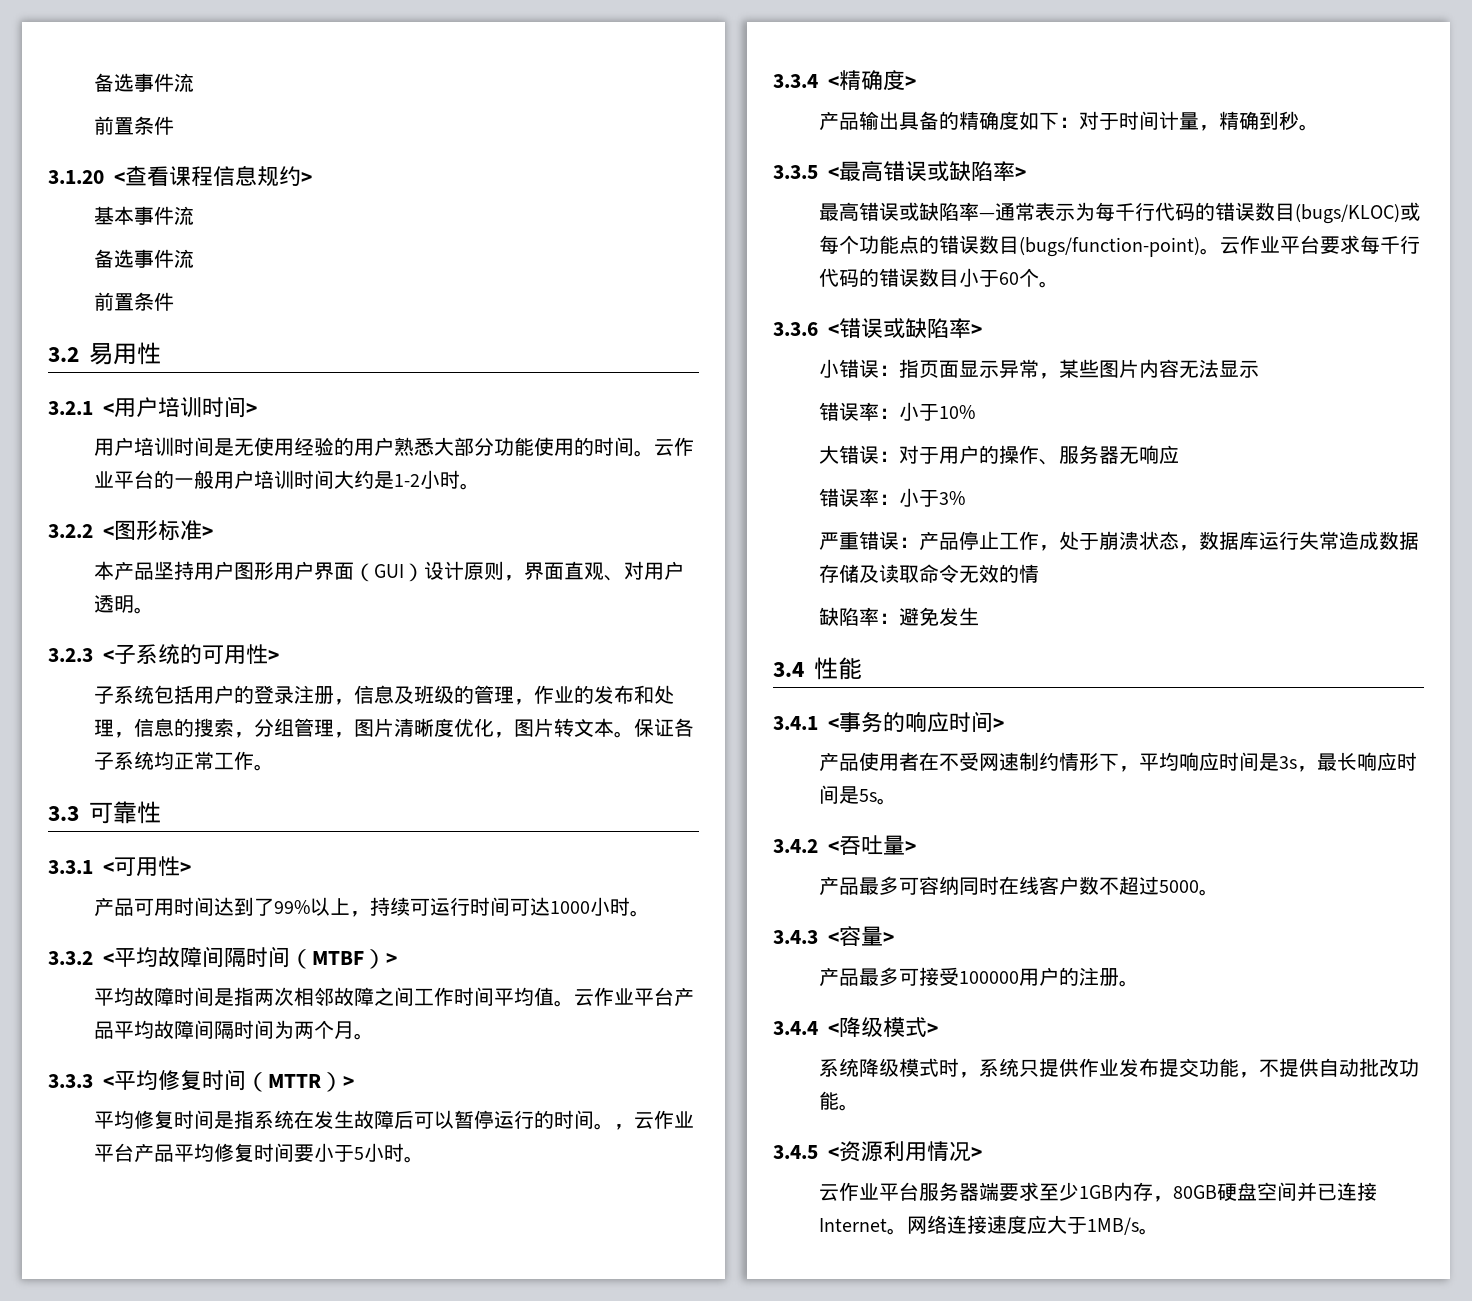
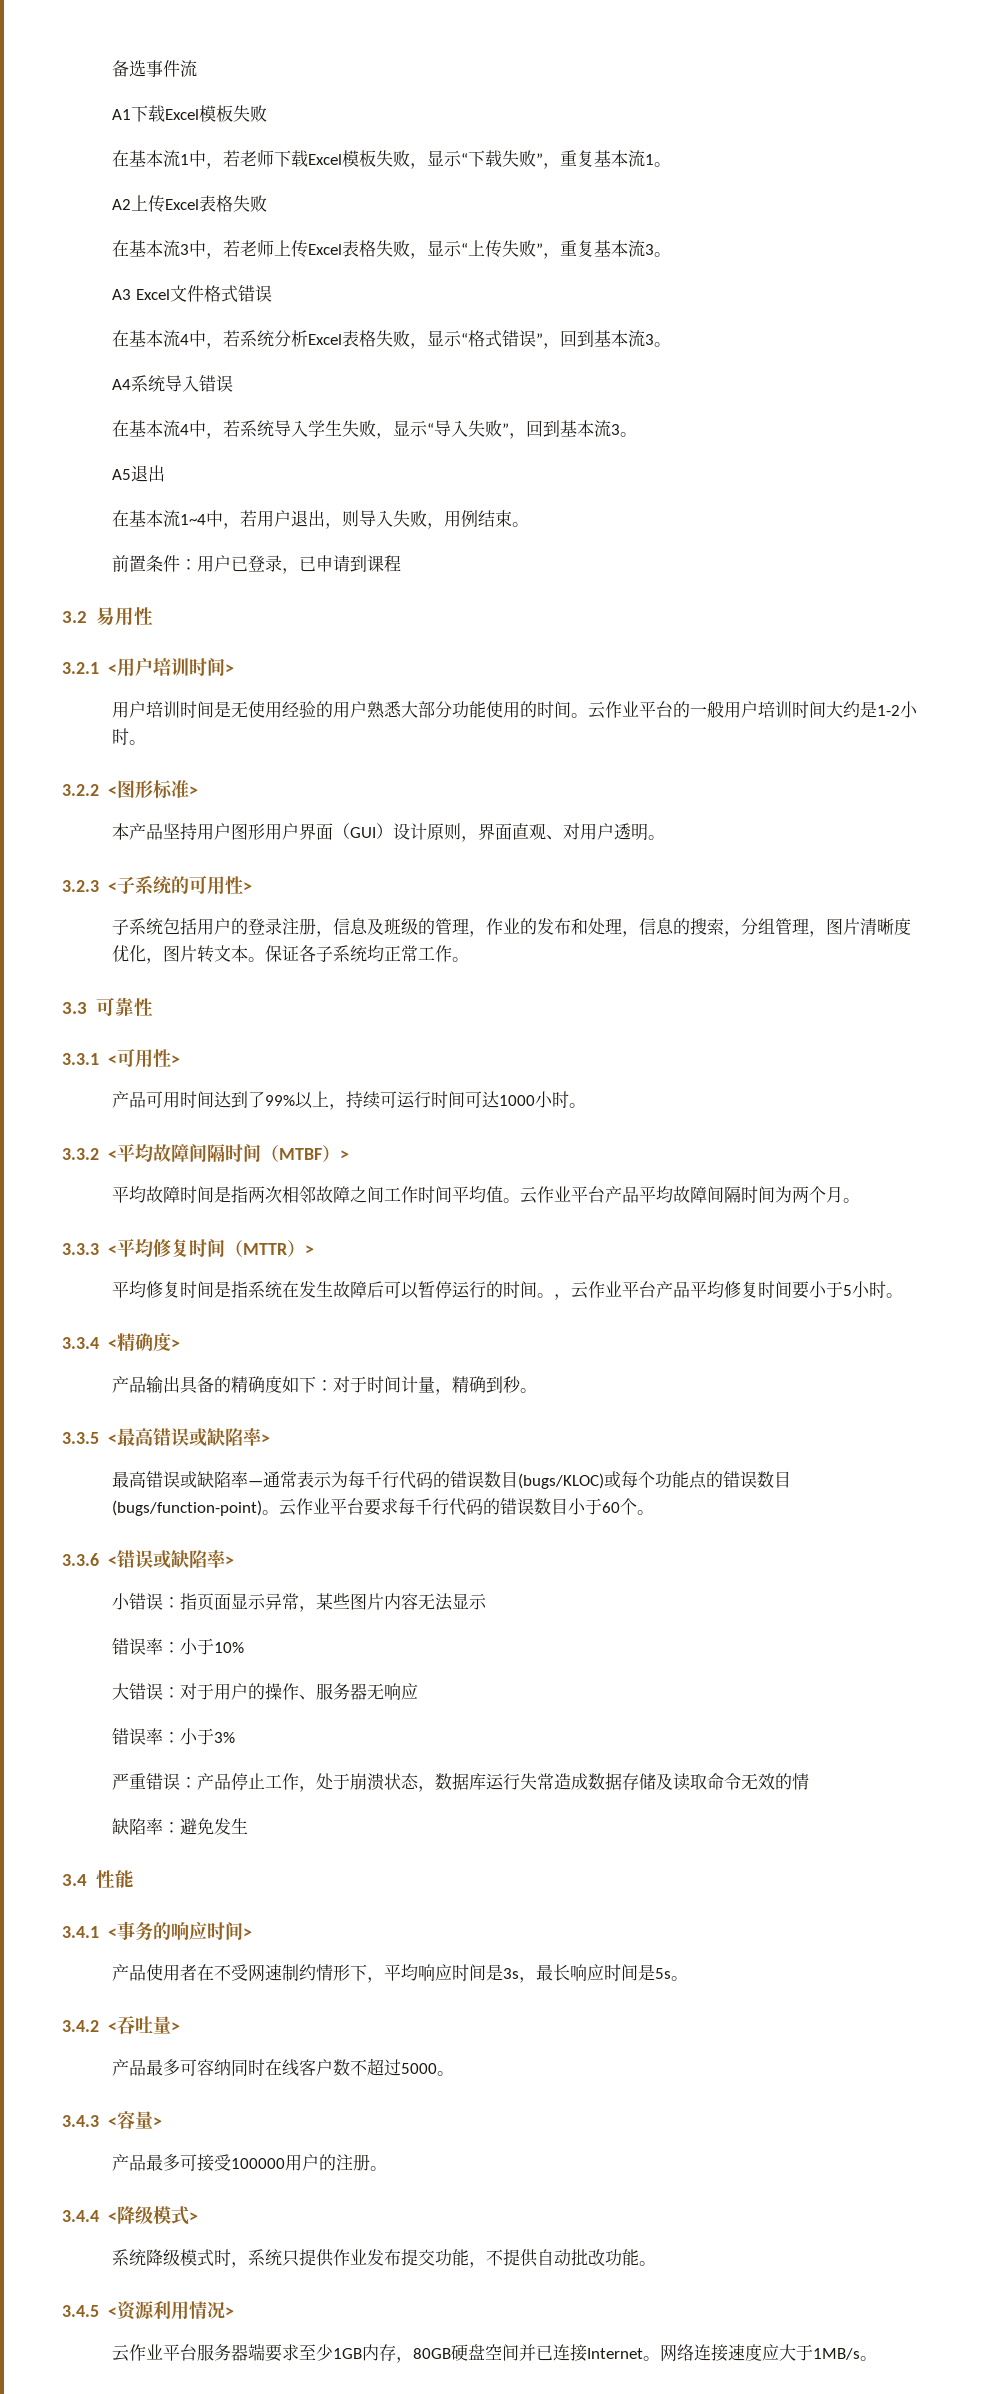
[94,73,195,92] [94,116,175,135] [48,165,312,187] [94,206,195,225] [94,249,195,268] [94,292,175,311] 备选事件流 // 前置条件 // 3.1.20 <查看课程信息规约> // 基本事件流 // 备选事件流 // 前置条件 -> [112,60,198,77] [112,105,268,122] [112,149,672,169] [112,195,268,213] [112,239,672,259] [112,285,272,303] [112,330,672,349] [112,375,234,392] [112,420,638,439] [112,465,166,482] [112,510,530,529] [112,555,402,574] 备选事件流 // A1下载Excel模板失败 // 在基本流1中，若老师下载Excel模板失败，显示“下载失败”，重复基本流1。 // A2上传Excel表格失败 // 在基本流3中，若老师上传Excel表格失败，显示“上传失败”，重复基本流3。 // A3 Excel文件格式错误 // 在基本流4中，若系统分析Excel表格失败，显示“格式错误”，回到基本流3。 // A4系统导入错误 // 在基本流4中，若系统导入学生失败，显示“导入失败”，回到基本流3。 // A5退出 // 在基本流1~4中，若用户退出，则导入失败，用例结束。 // 前置条件：用户已登录，已申请到课程

